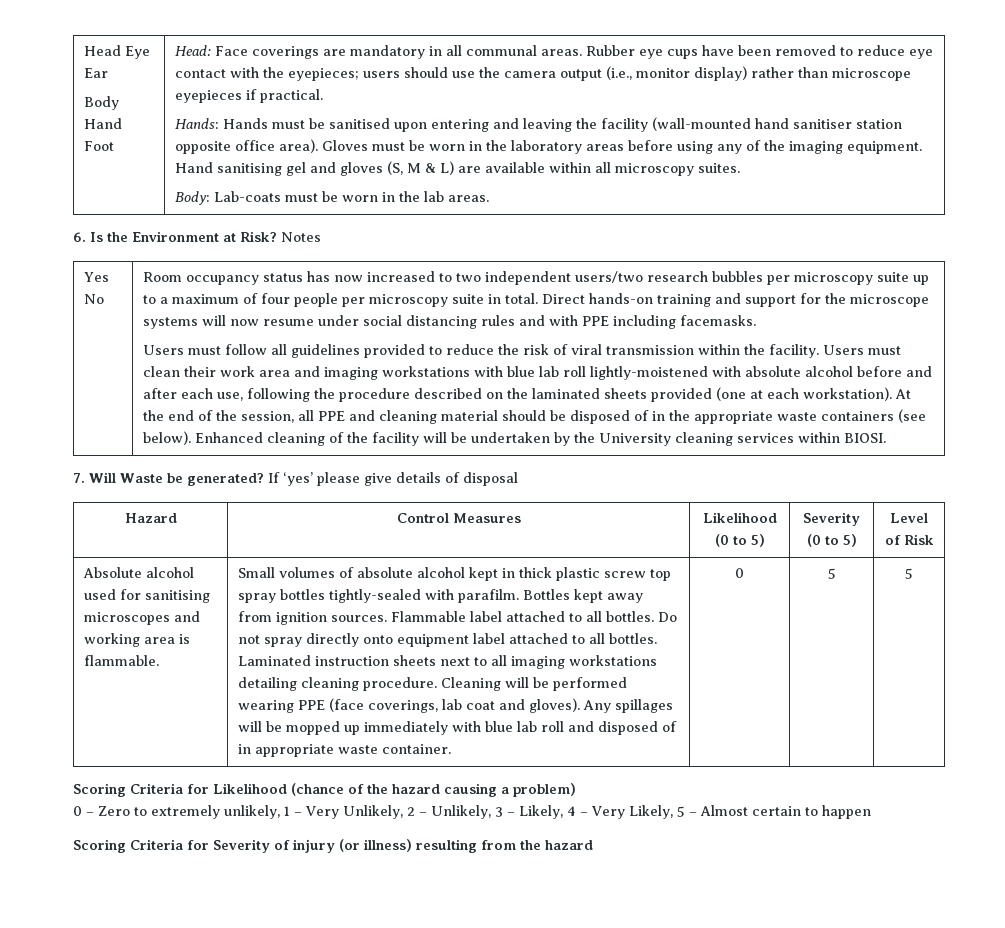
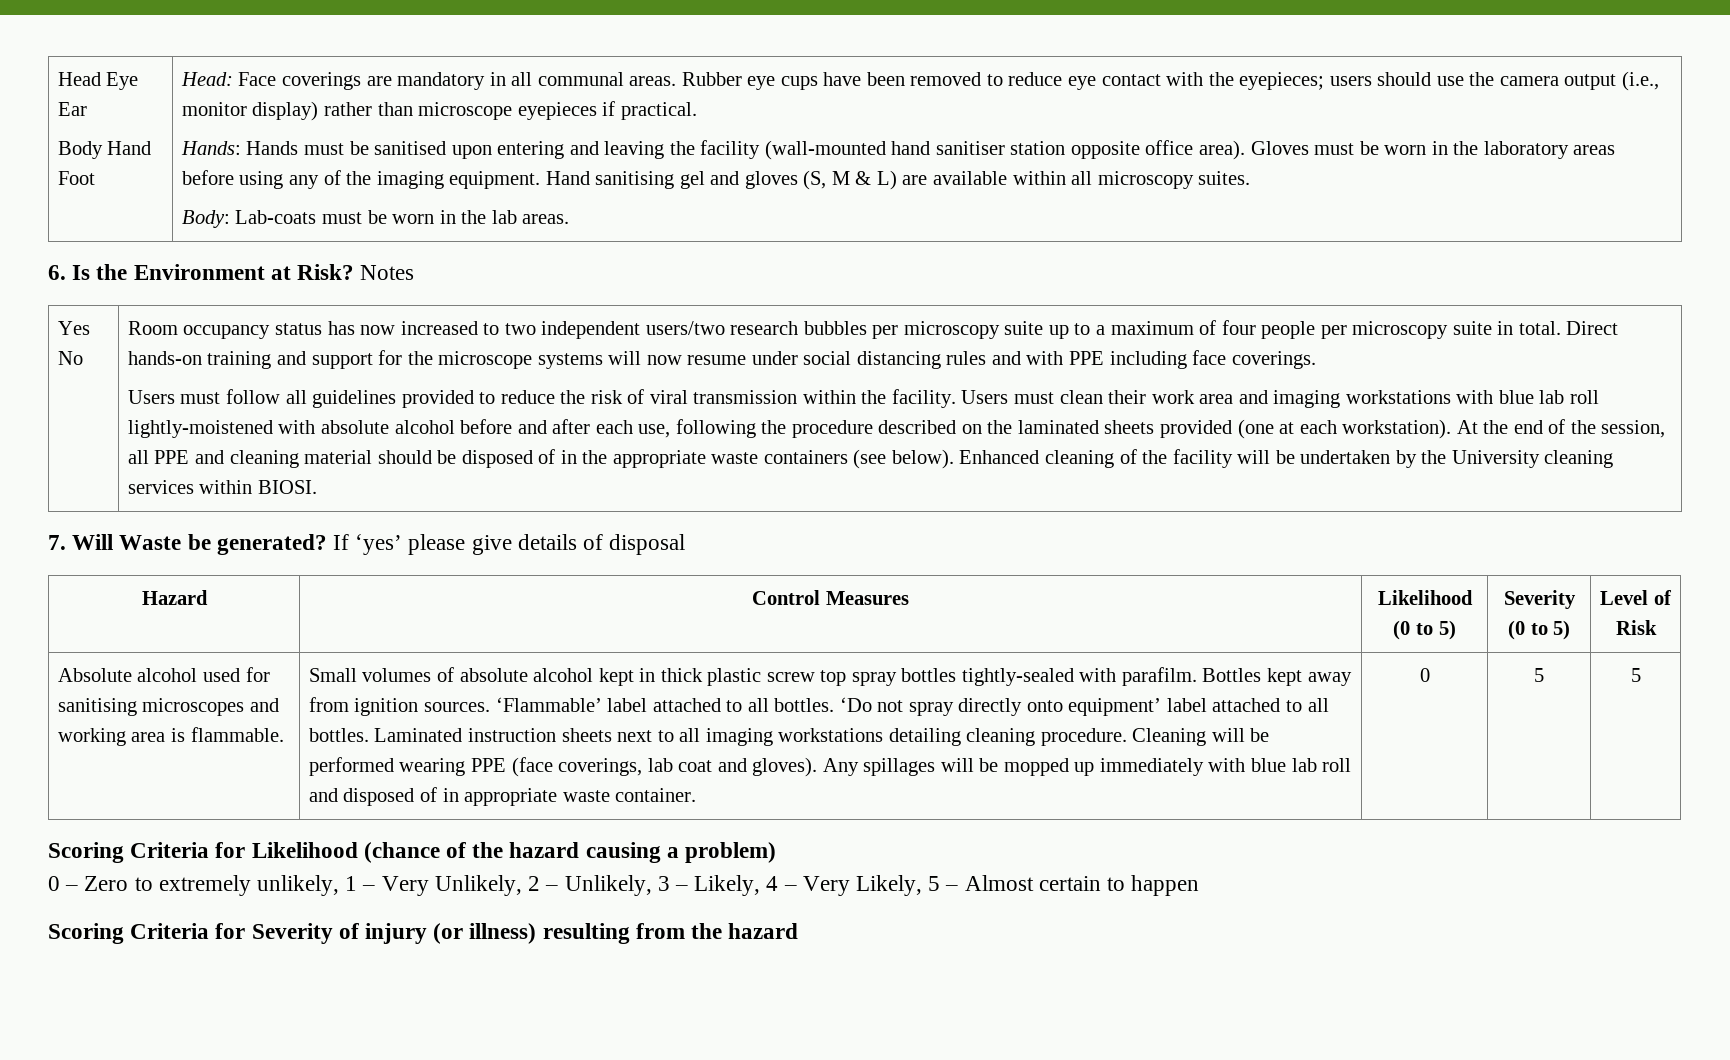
[680,315,757,326] facemasks. -> [1192,350,1316,369] face coverings.
[391,611,678,622] Flammable label attached to all bottles. Do -> [495,697,872,712] ‘Flammable’ label attached to all bottles. ‘Do
[397,634,470,647] equipment -> [1068,698,1162,716] equipment’

